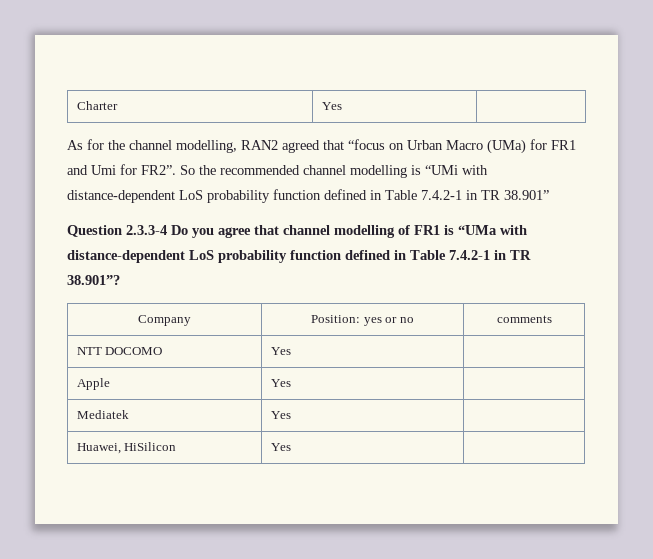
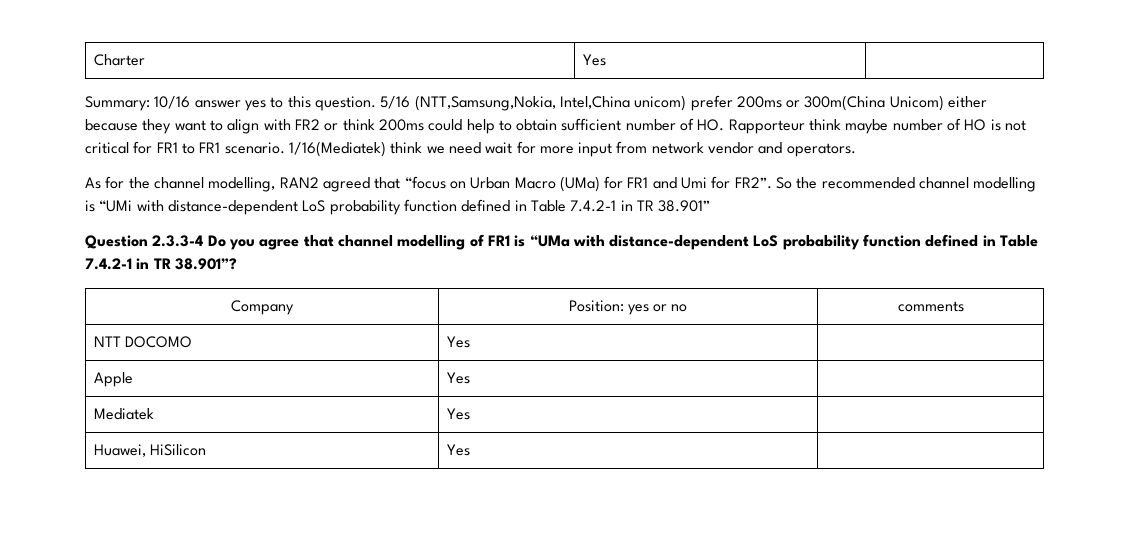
(342, 106) none -> [85,95,988,111] [85,118,1027,134] [85,141,856,157] // Summary: 10/16 answer yes to this question. 5/16 (NTT,Samsung,Nokia, Intel,China unicom) prefer 200ms or 300m(China Unicom) either because they want to align with FR2 or think 200ms could help to obtain sufficient number of HO. Rapporteur think maybe number of HO is not critical for FR1 to FR1 scenario. 1/16(Mediatek) think we need wait for more input from network vendor and operators.

